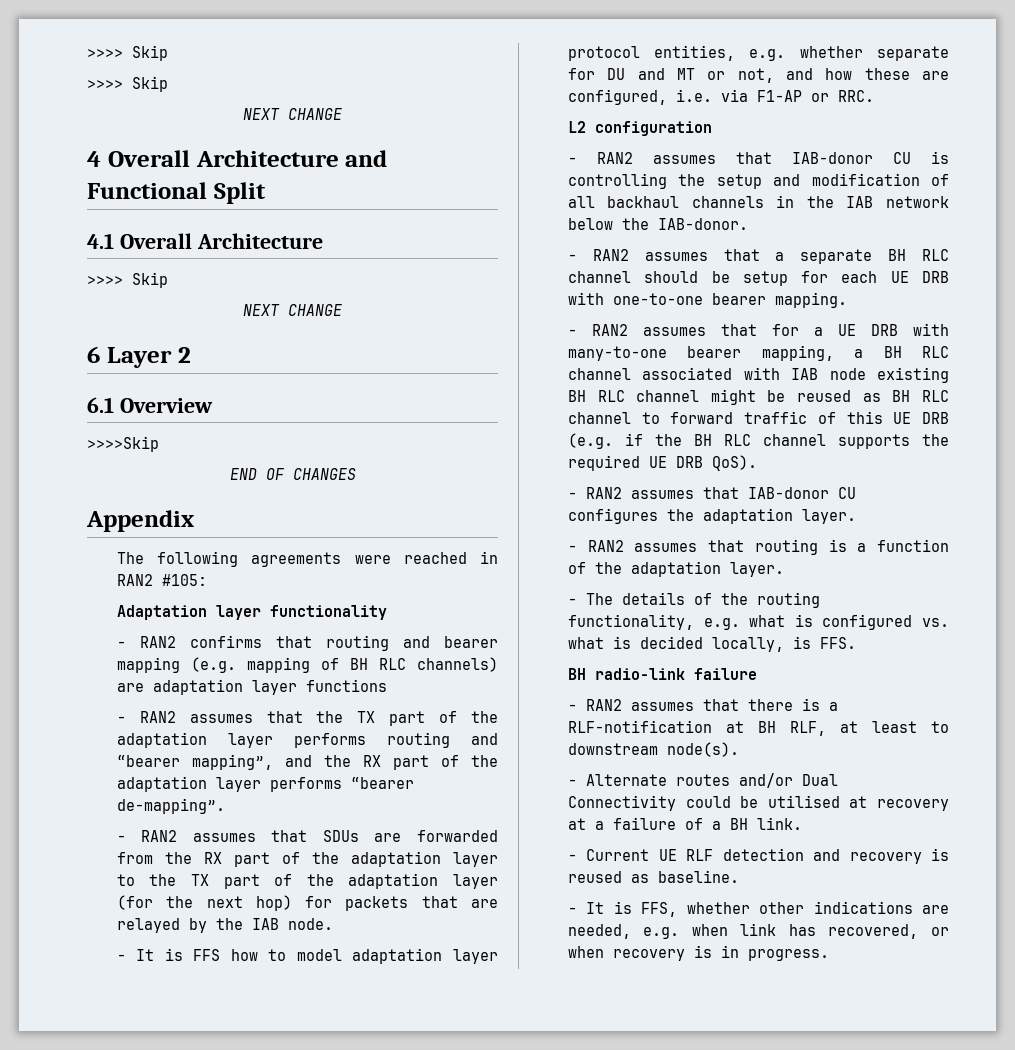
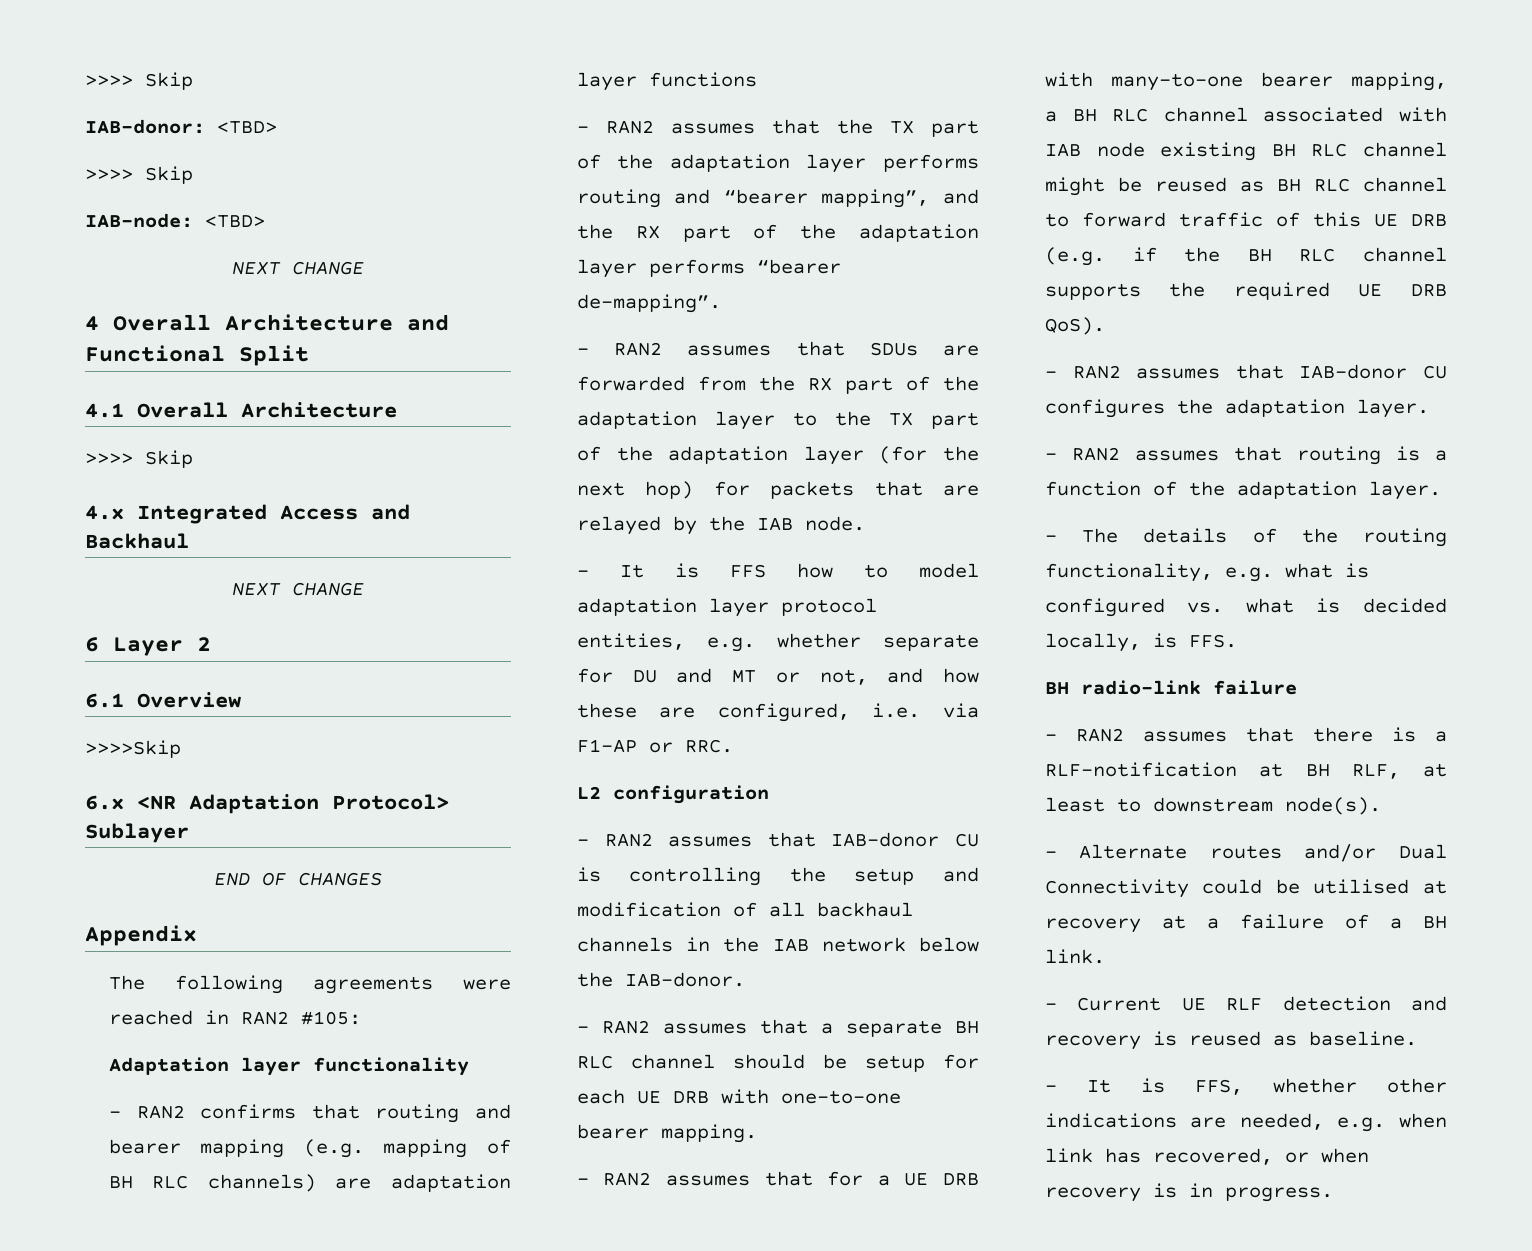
[87,45,168,61] [87,76,168,92] >>>> Skip // >>>> Skip -> [85,72,193,90] [85,119,277,134] [85,166,193,184] [85,213,265,228] >>>> Skip // IAB-donor: <TBD> // >>>> Skip // IAB-node: <TBD>
(168, 280) none -> [85,504,410,524] [85,533,189,549] // 4.x Integrated Access and Backhaul
(159, 444) none -> [85,794,449,814] [85,823,189,843] // 6.x <NR Adaptation Protocol> Sublayer

